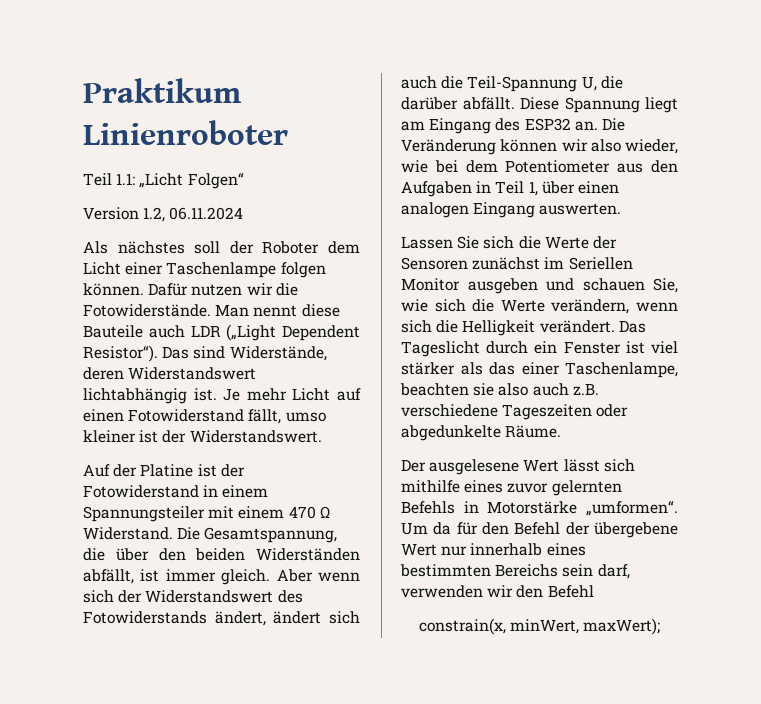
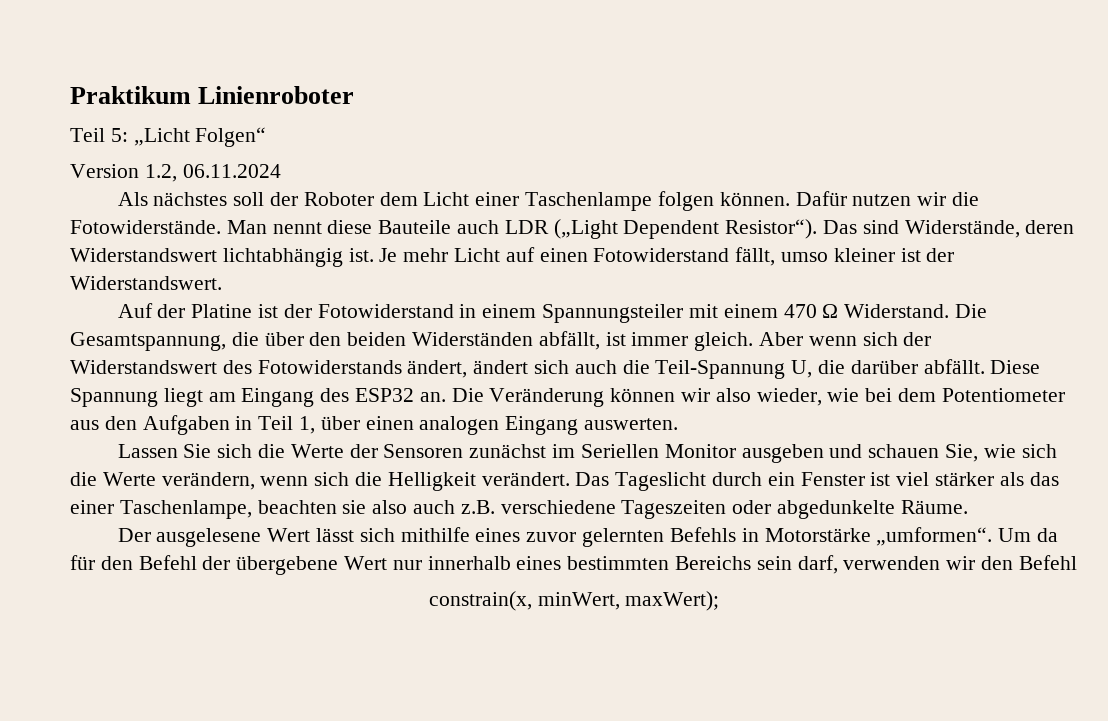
[116,173,136,185] 1.1: -> [110,128,128,142] 5:

